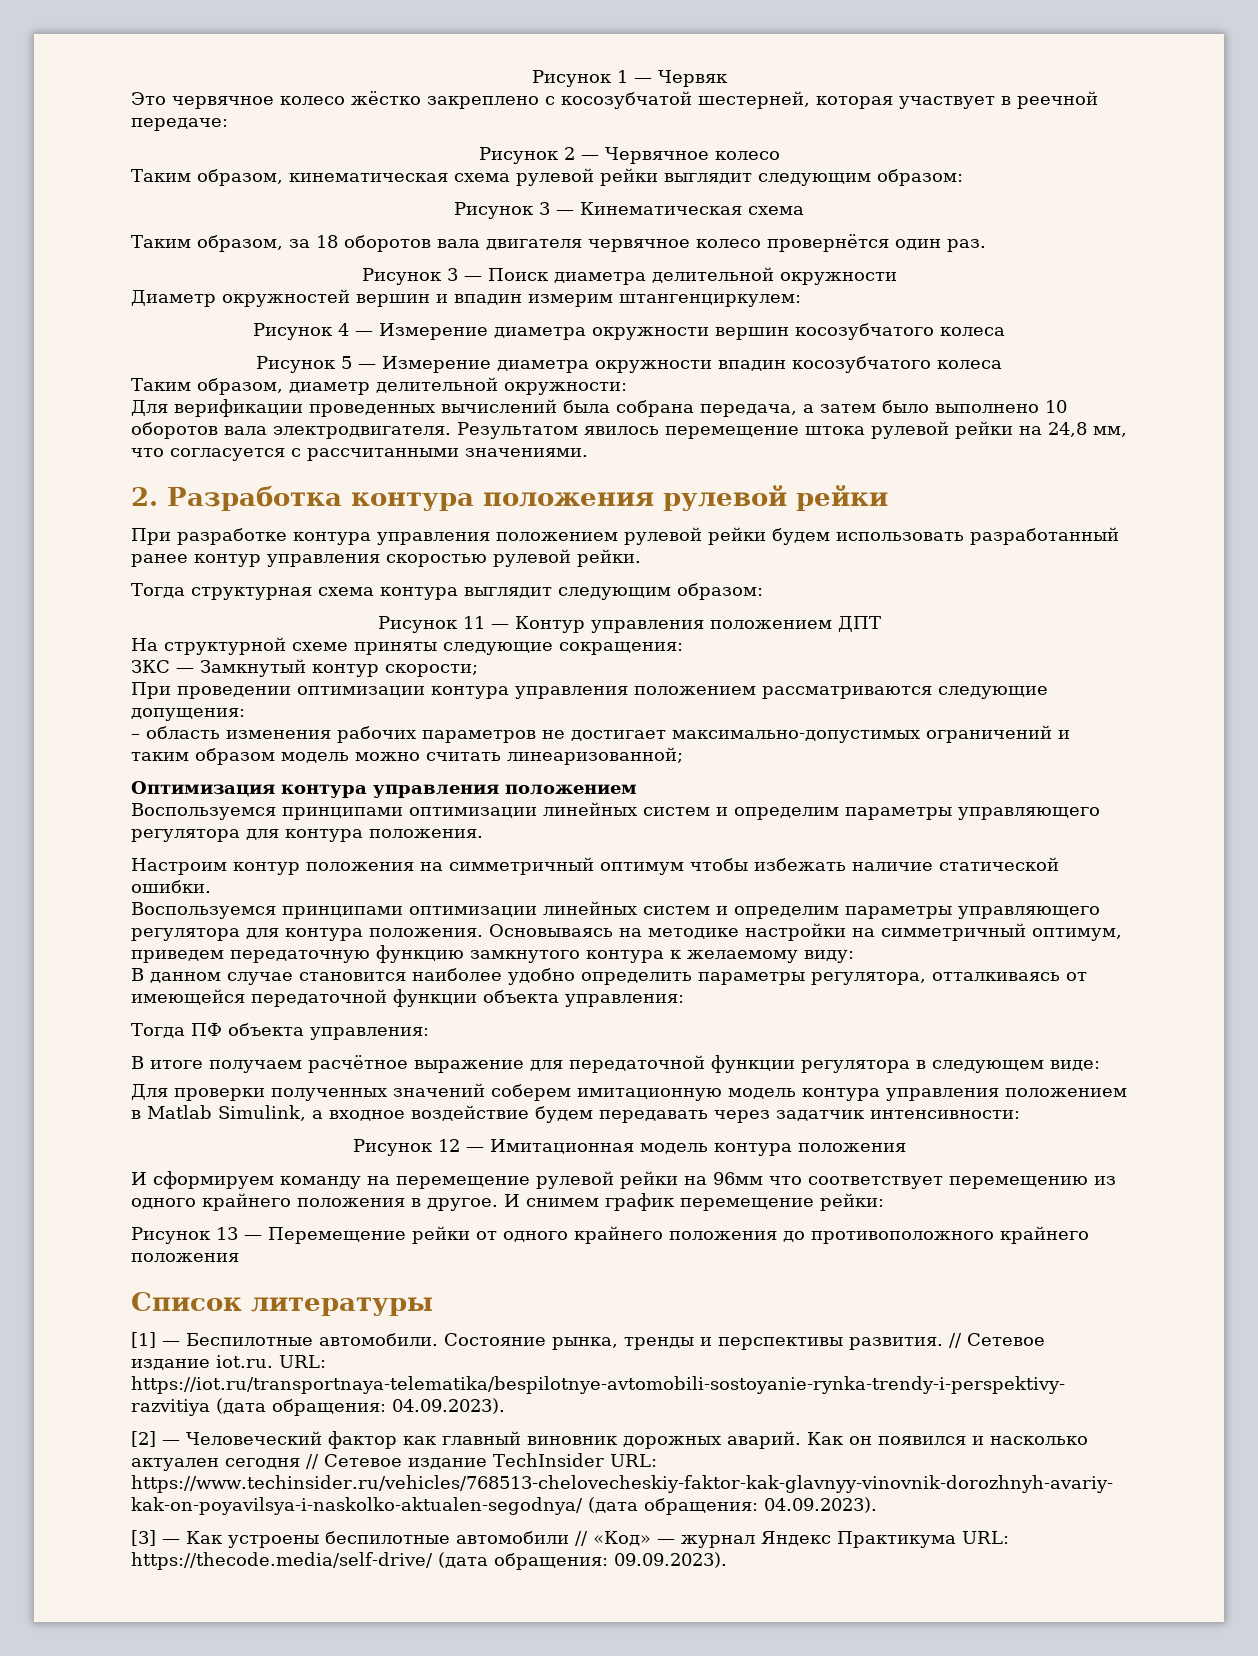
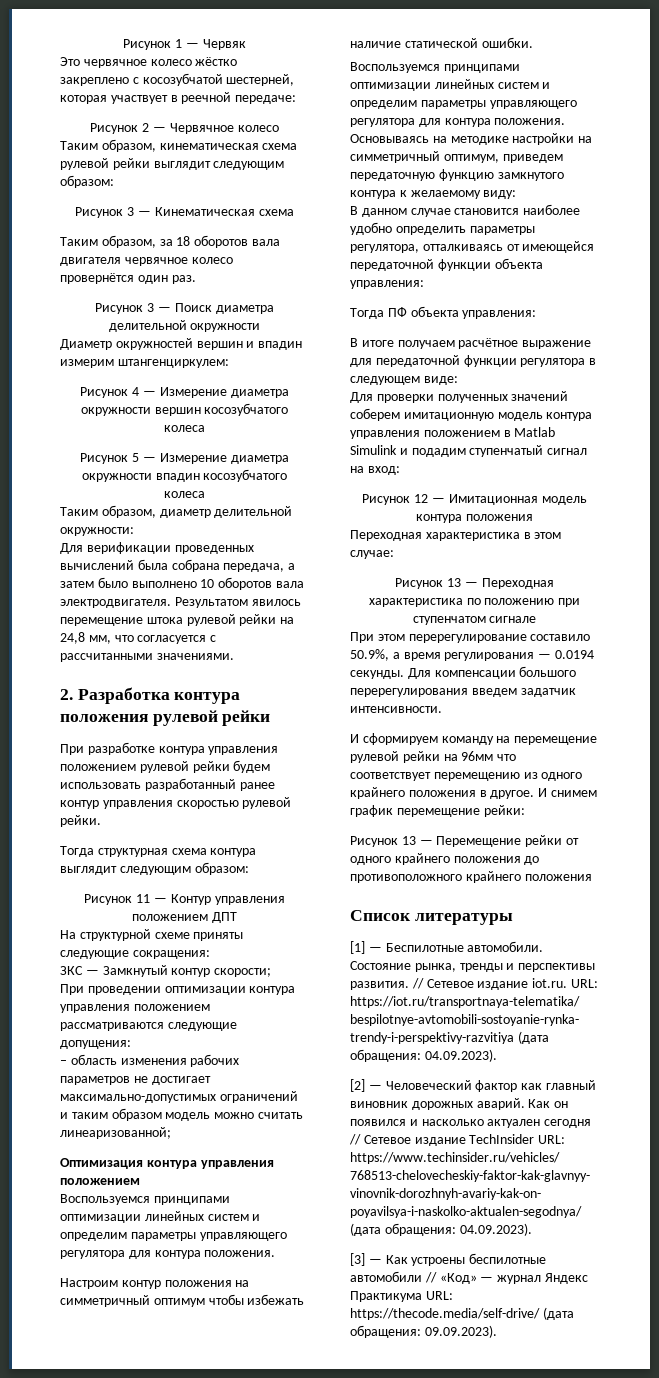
[218,1105,1020,1123] Simulink, а входное воздействие будем передавать через задатчик интенсивности: -> [350,445,588,457] [350,466,400,475] Simulink и подадим ступенчатый сигнал на вход:
(906, 1147) none -> [350,530,562,541] [350,550,394,559] [395,578,554,589] [368,598,581,607] [412,616,537,625] [350,632,591,643] [350,649,594,661] [350,666,577,679] [350,688,576,697] [350,706,442,713] // Переходная характеристика в этом случае: // Рисунок 13 — Переходная характеристика по положению при ступенчатом сигнале // При этом перерегулирование составило 50.9%, а время регулирования — 0.0194 секунды. Для компенсации большого перерегулирования введем задатчик интенсивности.

